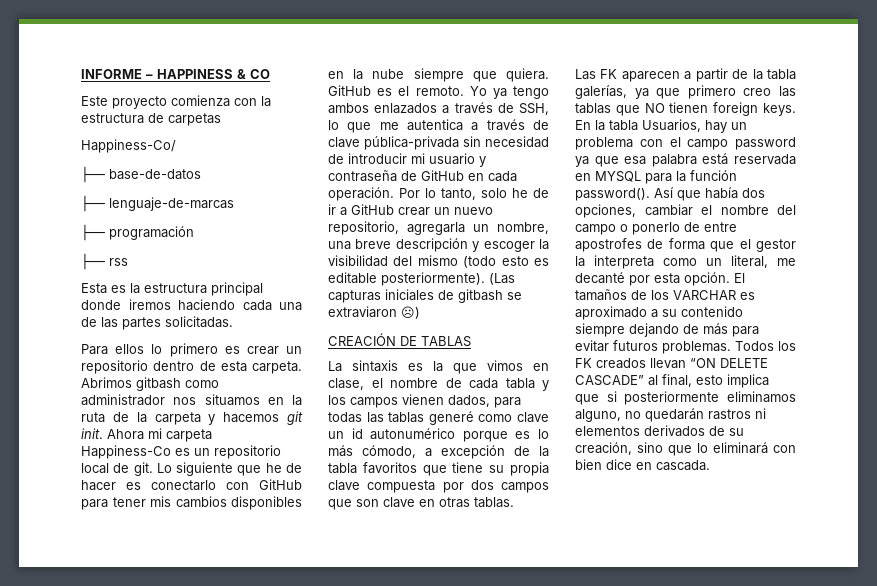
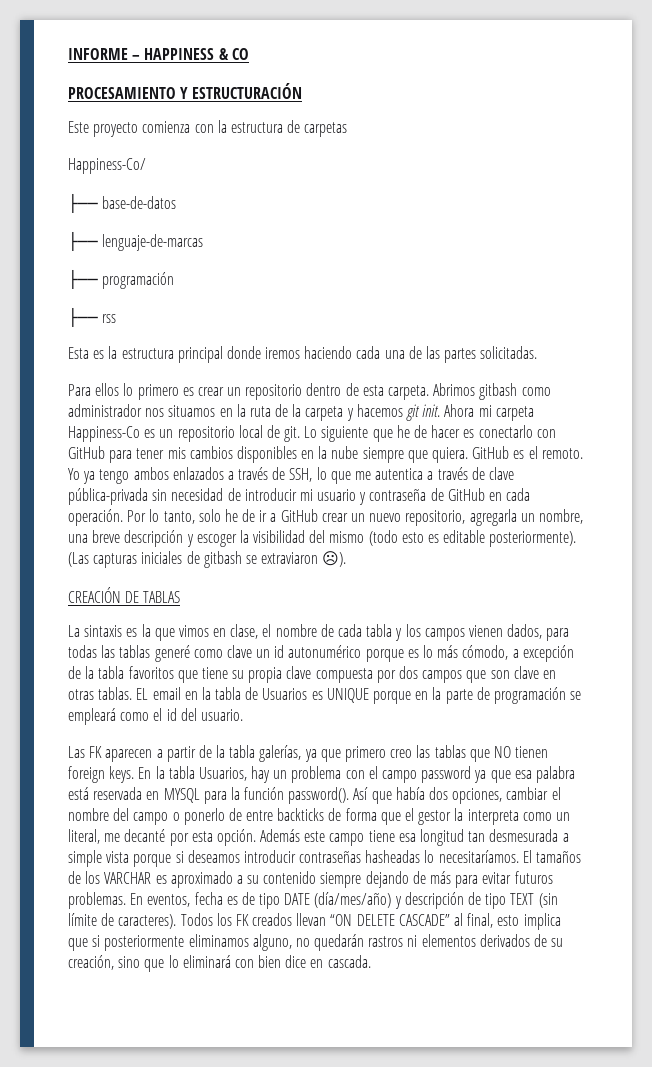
(270, 74) none -> [68,83,303,99] // PROCESAMIENTO Y ESTRUCTURACIÓN
[401,306,420,319] ☹) -> [322,551,347,567] ☹).
(514, 502) none -> [136,687,582,704] [68,708,243,725] EL email en la tabla de Usuarios es UNIQUE porque en la parte de programación se empleará como el id del usuario.
[575,238,642,252] apostrofes -> [277,808,325,821] backticks
(730, 279) none -> [260,829,569,846] [68,850,519,867] Además este campo tiene esa longitud tan desmesurada a simple vista porque si deseamos introducir contraseñas hasheadas lo necesitaríamos.
(731, 347) none -> [130,892,558,909] [68,913,177,929] En eventos, fecha es de tipo DATE (día/mes/año) y descripción de tipo TEXT (sin límite de caracteres).

